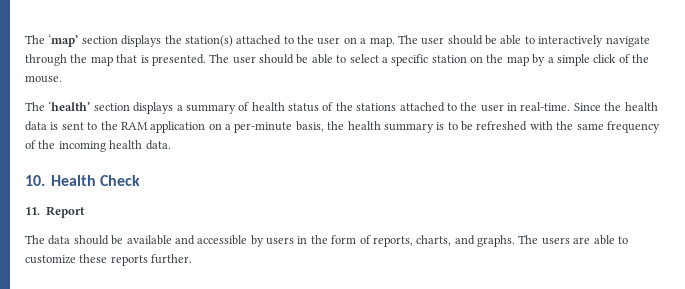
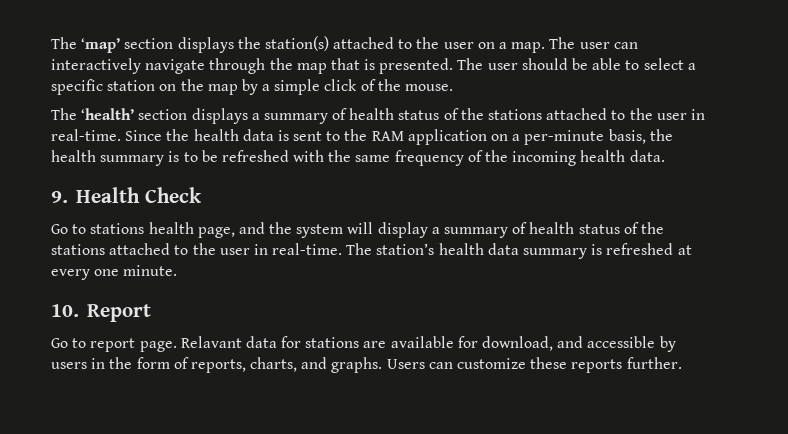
[447,35,535,45] should be able to -> [613,42,638,49] can
[25,175,45,186] 10. -> [51,191,68,203] 9.
[25,206,86,218] [25,235,172,245] 11. Report // The data should be available -> [51,222,664,238] [51,243,692,259] [51,265,178,280] [51,304,151,322] [51,336,554,352] Go to stations health page, and the system will display a summary of health status of the stations attached to the user in real-time. The station’s health data summary is refreshed at every one minute. // 10. Report // Go to report page. Relavant data for stations are available for download,
[518,235,628,245] The users are able to -> [386,359,453,369] Users can

